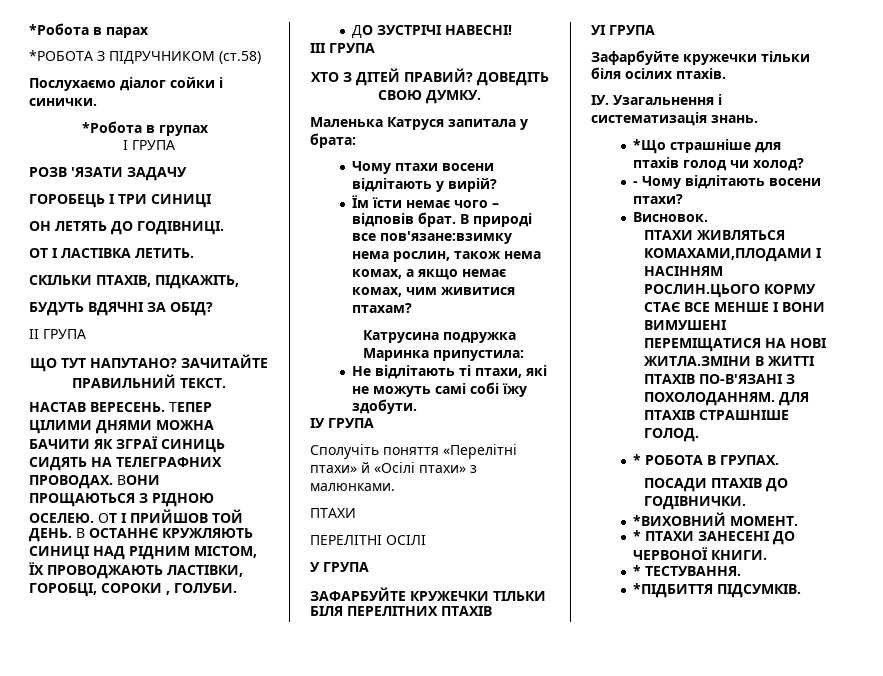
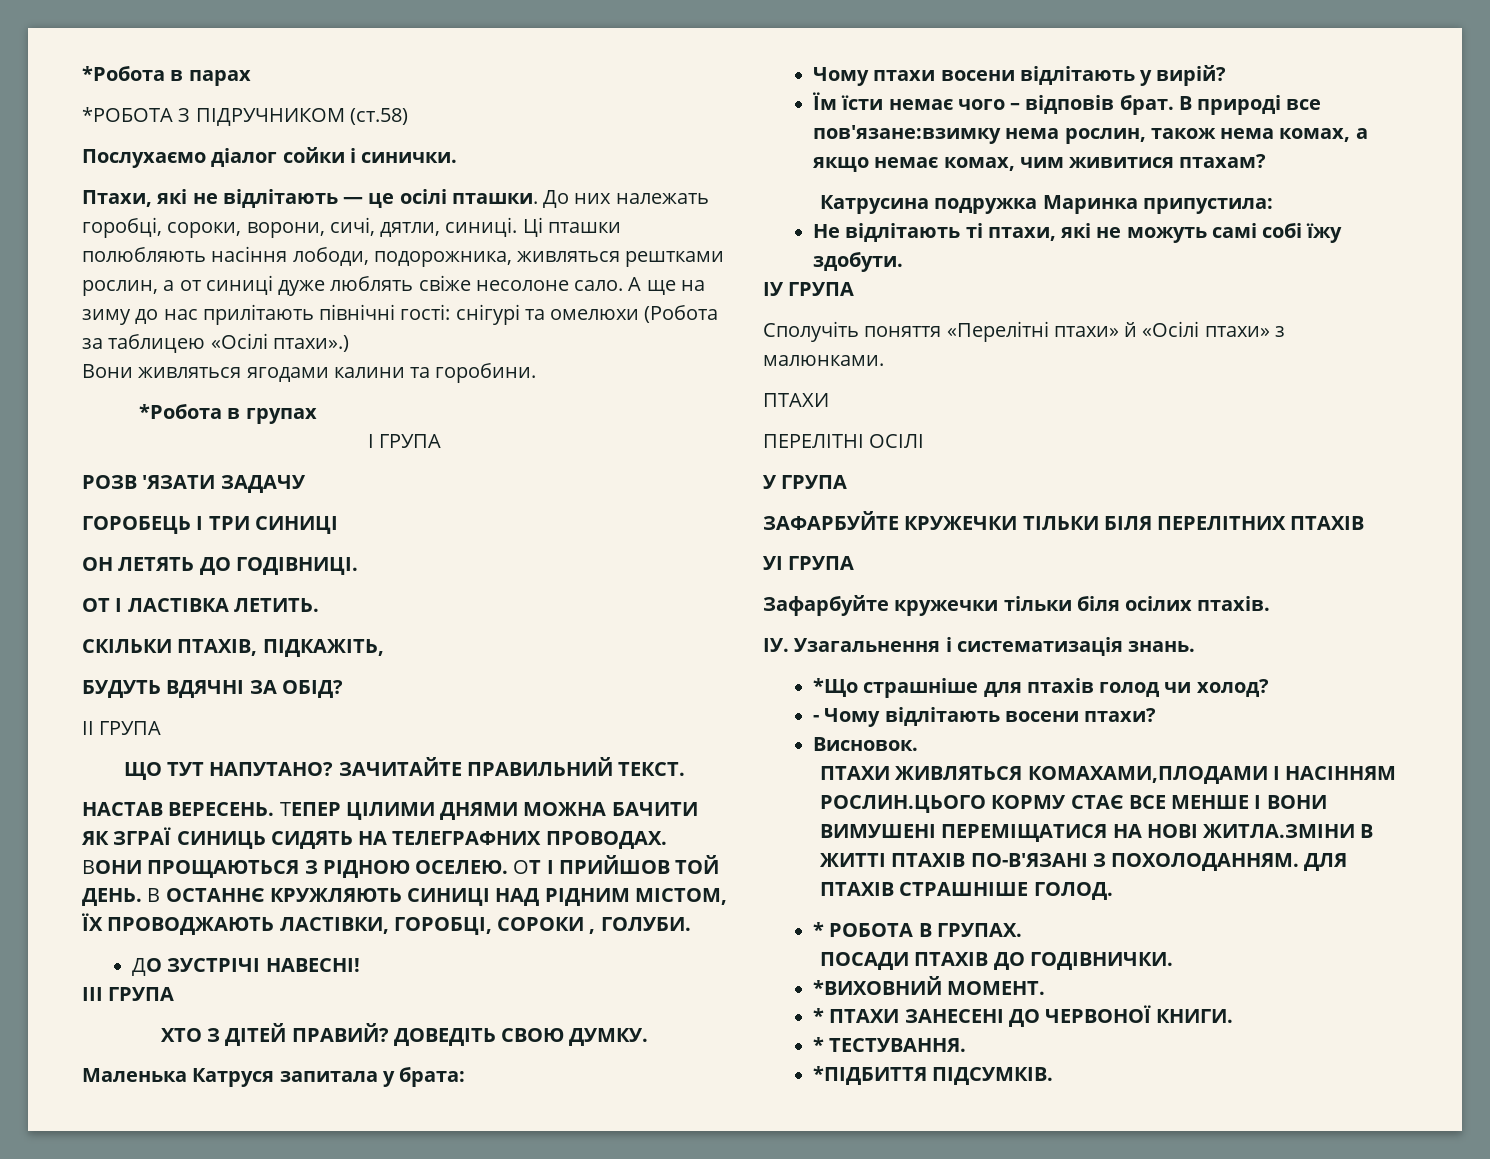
(97, 102) none -> [82,189,709,208] [82,217,621,238] [82,246,725,267] [82,275,705,296] [82,304,719,325] [82,333,349,353] [82,363,537,383] // Птахи, які не відлітають — це осілі пташки. До них належать горобці, сороки, ворони, сичі, дятли, синиці. Ці пташки полюбляють насіння лободи, подорожника, живляться рештками рослин, а от синиці дуже люблять свіже несолоне сало. А ще на зиму до нас прилітають північні гості: снігурі та омелюхи (Робота за таблицею «Осілі птахи».) // Вони живляться ягодами калини та горобини.

